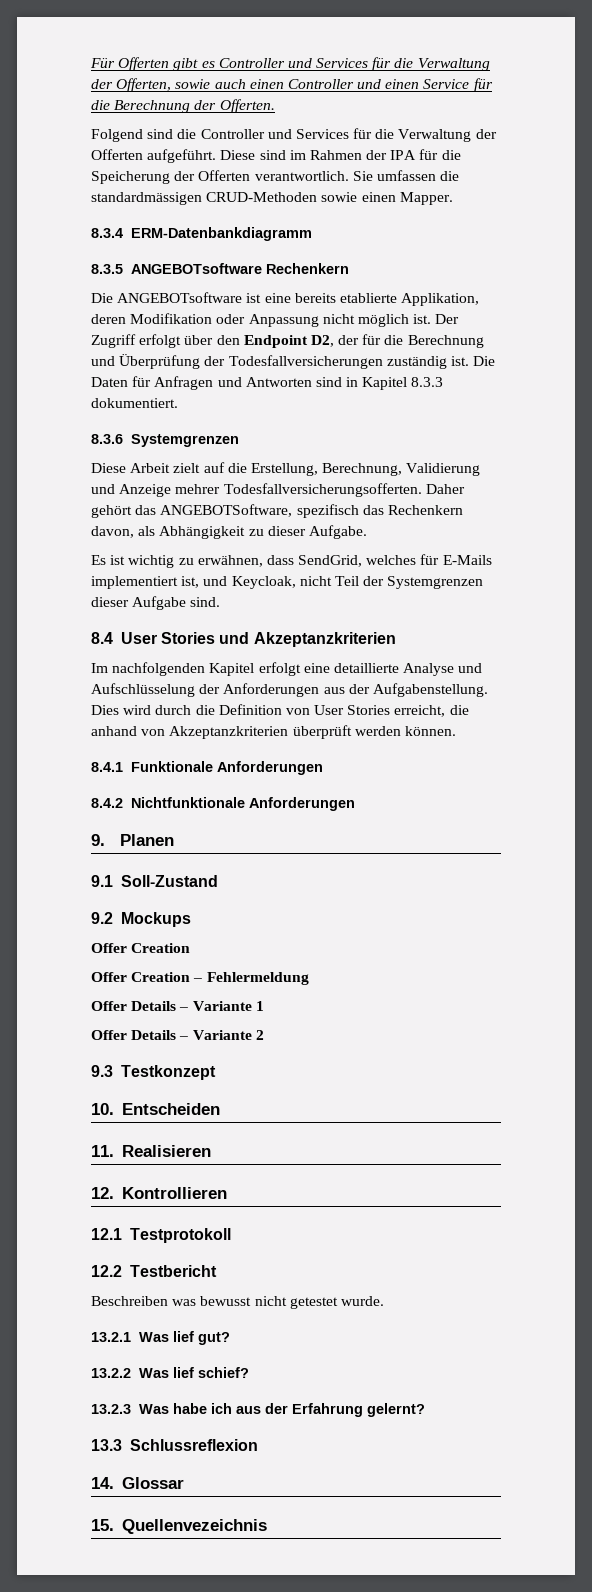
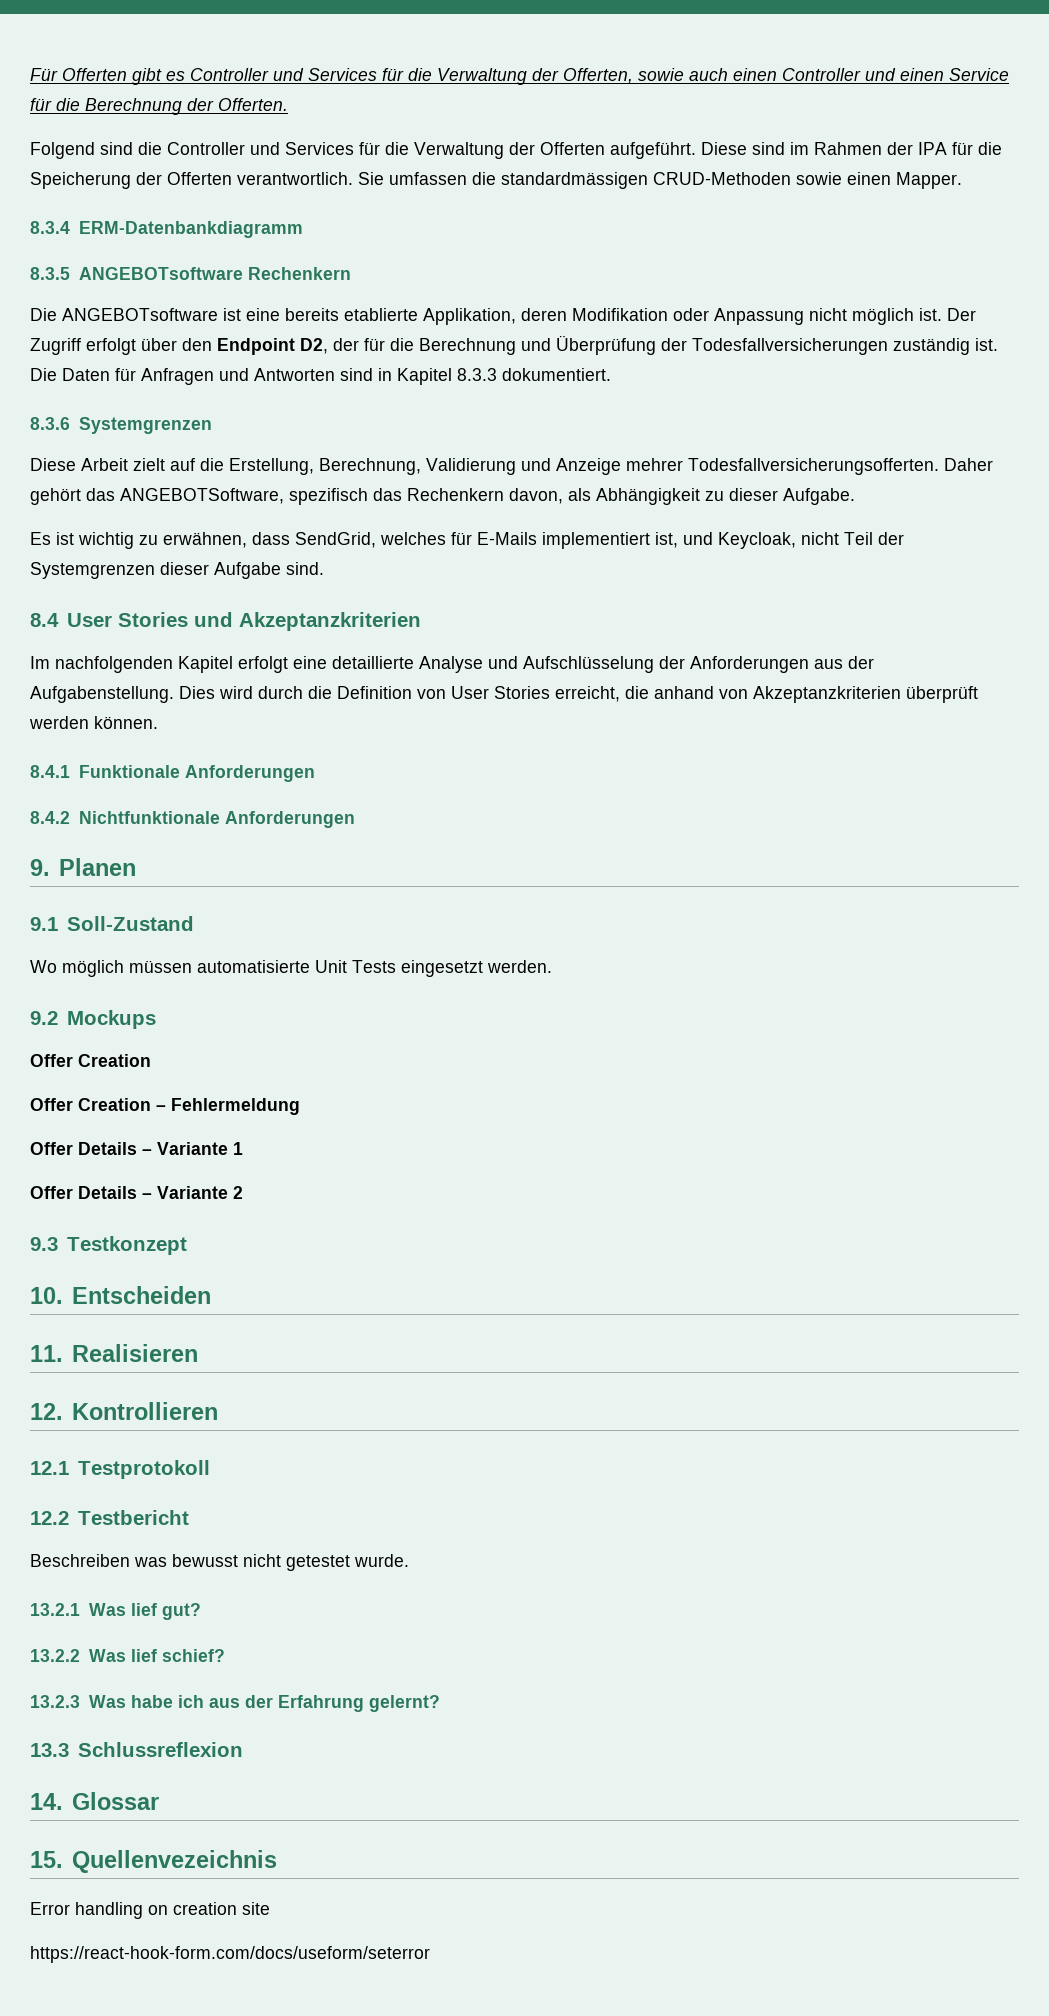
(218, 881) none -> [30,960,552,977] // Wo möglich müssen automatisierte Unit Tests eingesetzt werden.
(267, 1526) none -> [30,1902,270,1919] [30,1946,430,1963] // Error handling on creation site // https://react-hook-form.com/docs/useform/seterror

